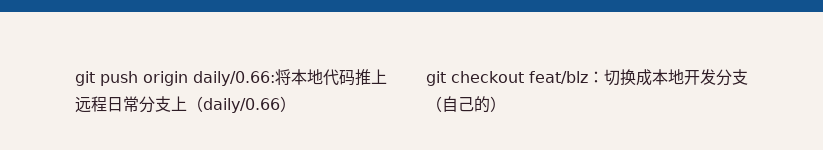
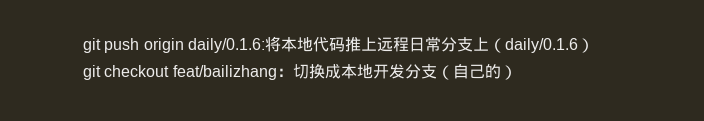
[193,71,275,86] daily/0.66: -> [187,38,265,53] daily/0.1.6:
[203,98,280,113] daily/0.66 -> [504,38,578,53] daily/0.1.6
[529,71,588,84] feat/blz -> [172,65,277,80] feat/bailizhang

